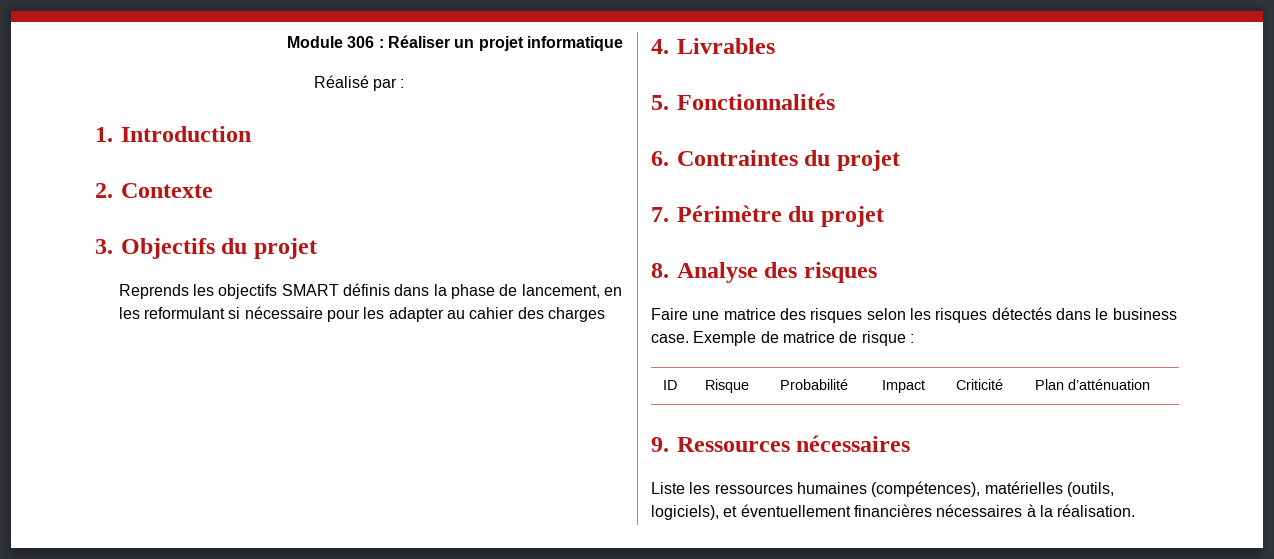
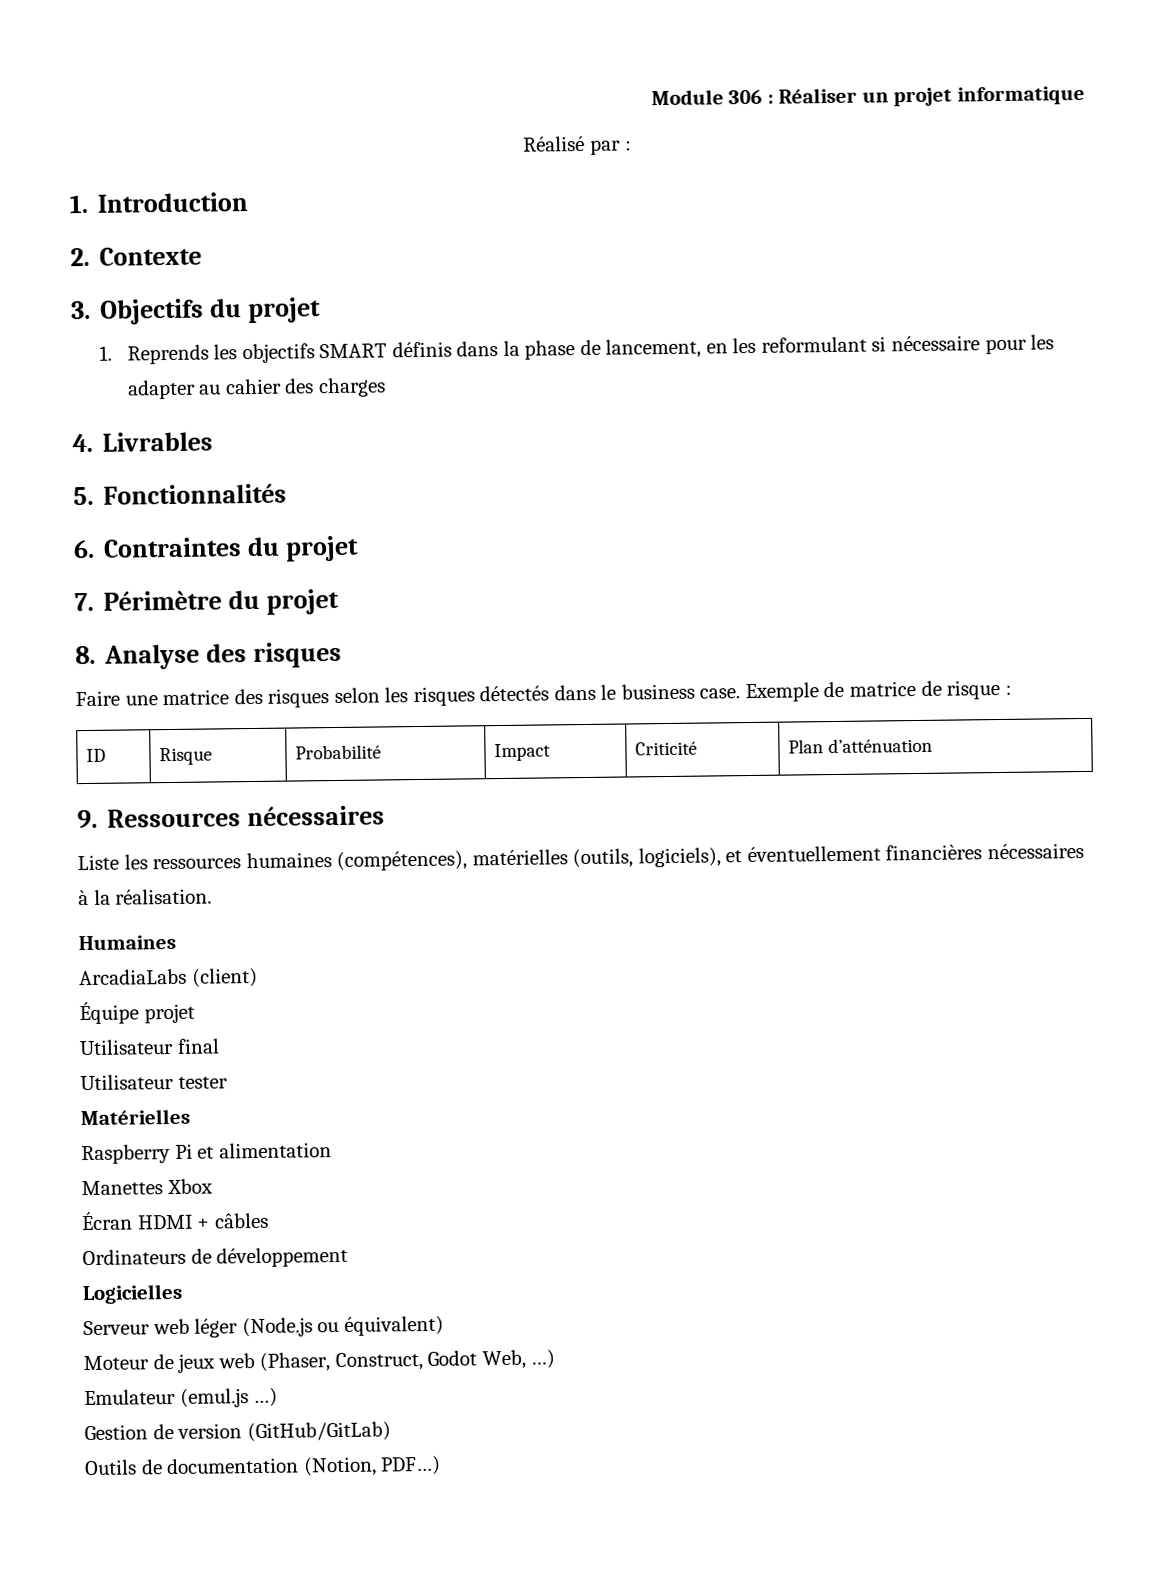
(317, 248) none -> [98,345,112,361] 1.
(1136, 510) none -> [78,934,176,951] [79,967,258,988] [79,1001,195,1025] [79,1038,220,1056] [80,1073,228,1091] [80,1108,190,1126] [81,1142,332,1165] [81,1178,213,1196] [81,1211,269,1231] [82,1246,349,1268] [82,1283,183,1305] [83,1315,444,1338] [83,1349,556,1373] [84,1387,279,1408] [84,1421,391,1443] [84,1455,442,1477] // Humaines // ArcadiaLabs (client) // Équipe projet // Utilisateur final // Utilisateur tester // Matérielles // Raspberry Pi et alimentation // Manettes Xbox // Écran HDMI + câbles // Ordinateurs de développement // Logicielles // Serveur web léger (Node.js ou équivalent) // Moteur de jeux web (Phaser, Construct, Godot Web, …) // Emulateur (emul.js …) // Gestion de version (GitHub/GitLab) // Outils de documentation (Notion, PDF…)

